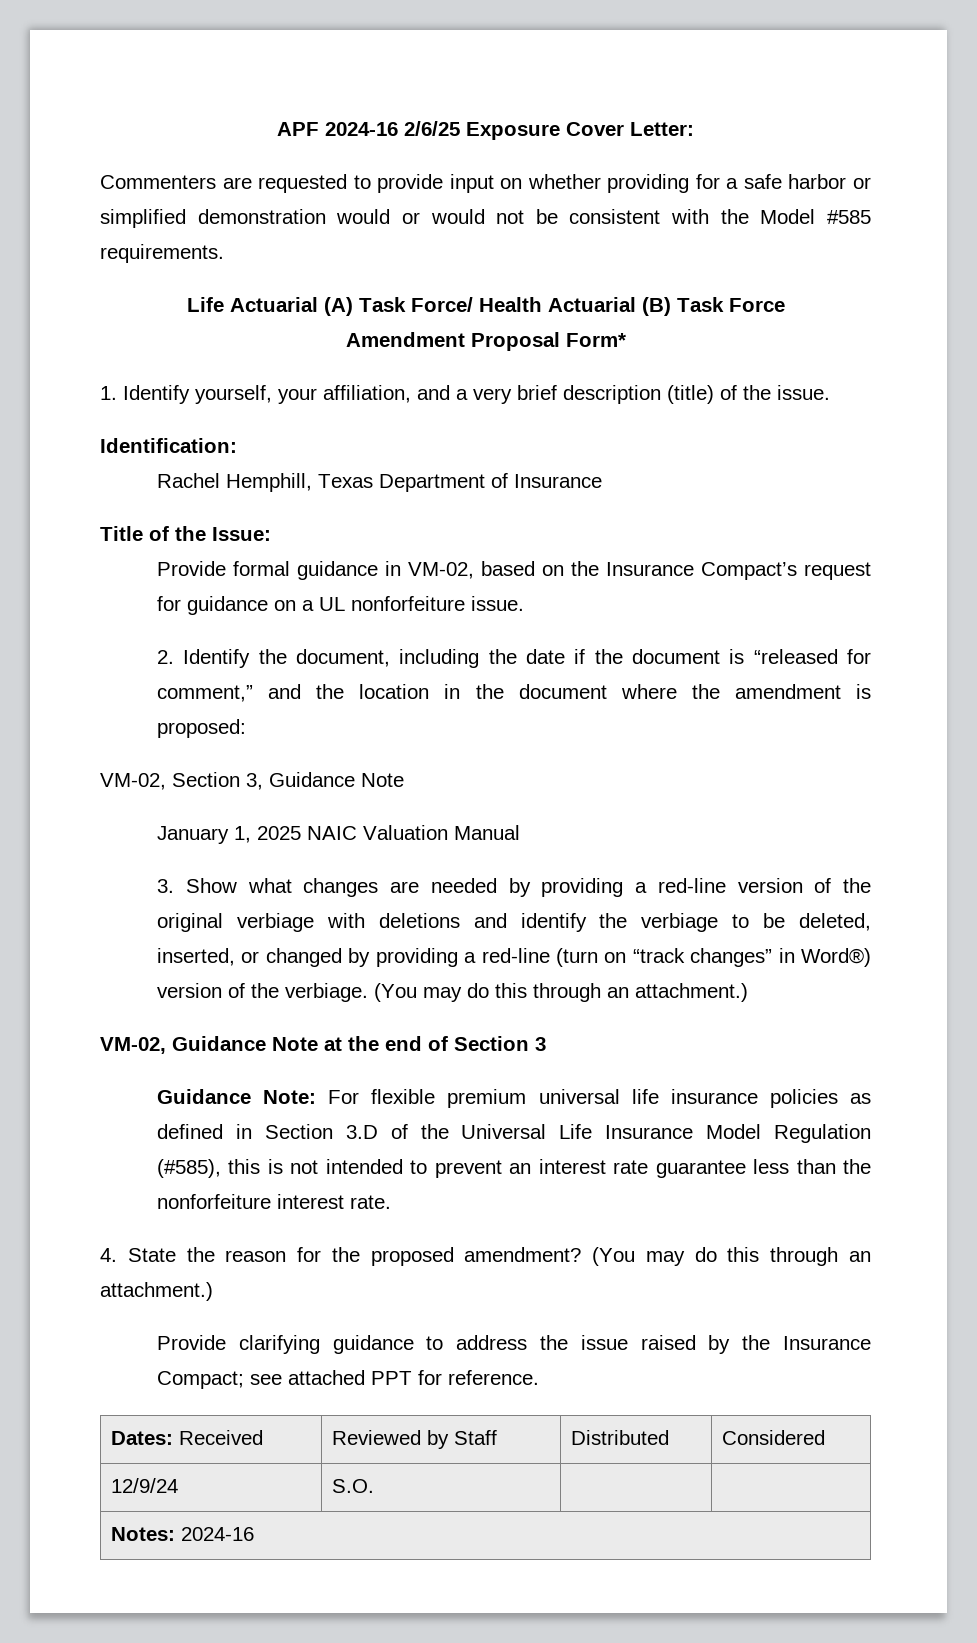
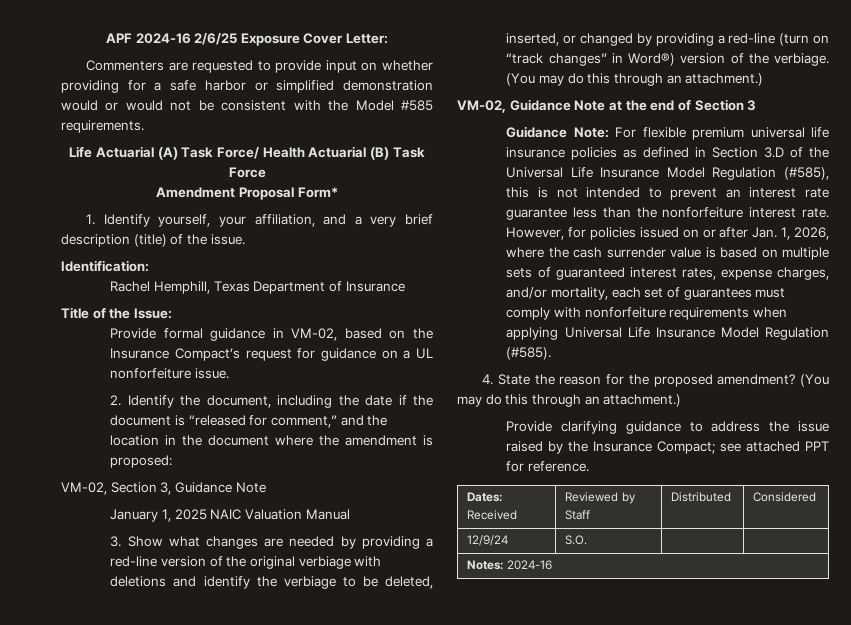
(392, 1202) none -> [506,227,829,240] [506,247,829,260] [506,267,829,280] [506,287,786,300] [506,307,787,320] [506,327,829,340] [506,347,552,360] However, for policies issued on or after Jan. 1, 2026, where the cash surrender value is based on multiple sets of guaranteed interest rates, expense charges, and/or mortality, each set of guarantees must comply with nonforfeiture requirements when applying Universal Life Insurance Model Regulation (#585).

